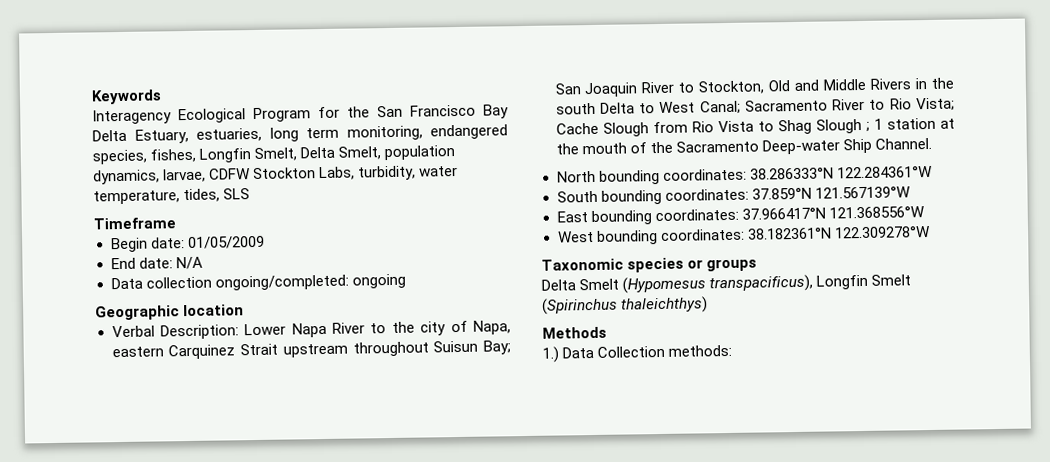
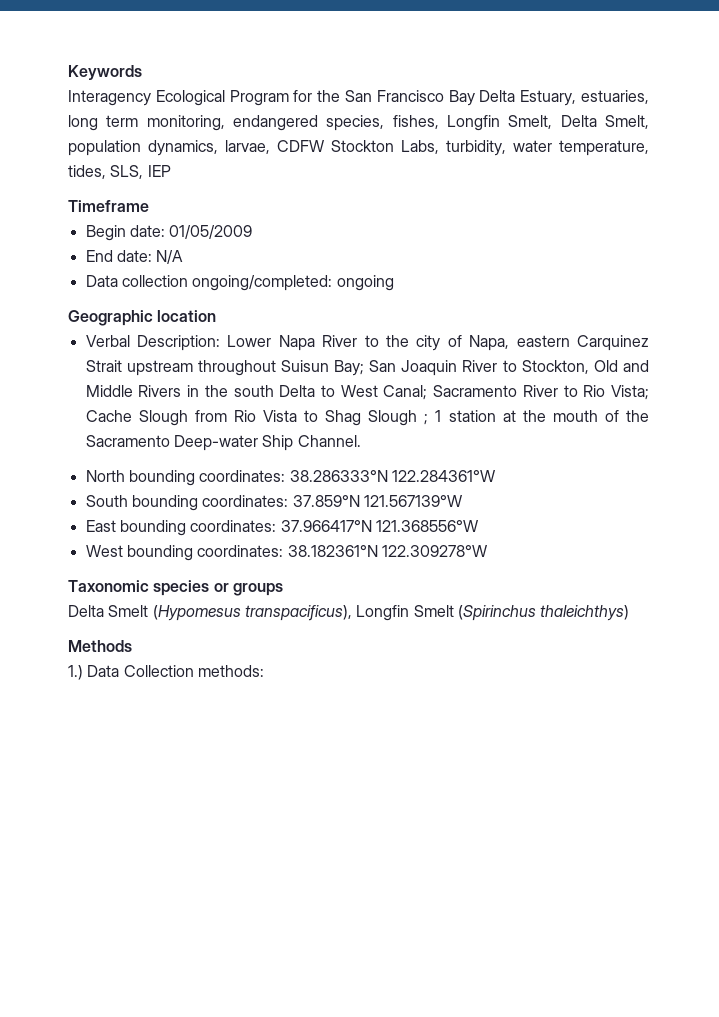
[223,188,251,200] SLS -> [110,165,171,179] SLS, IEP

